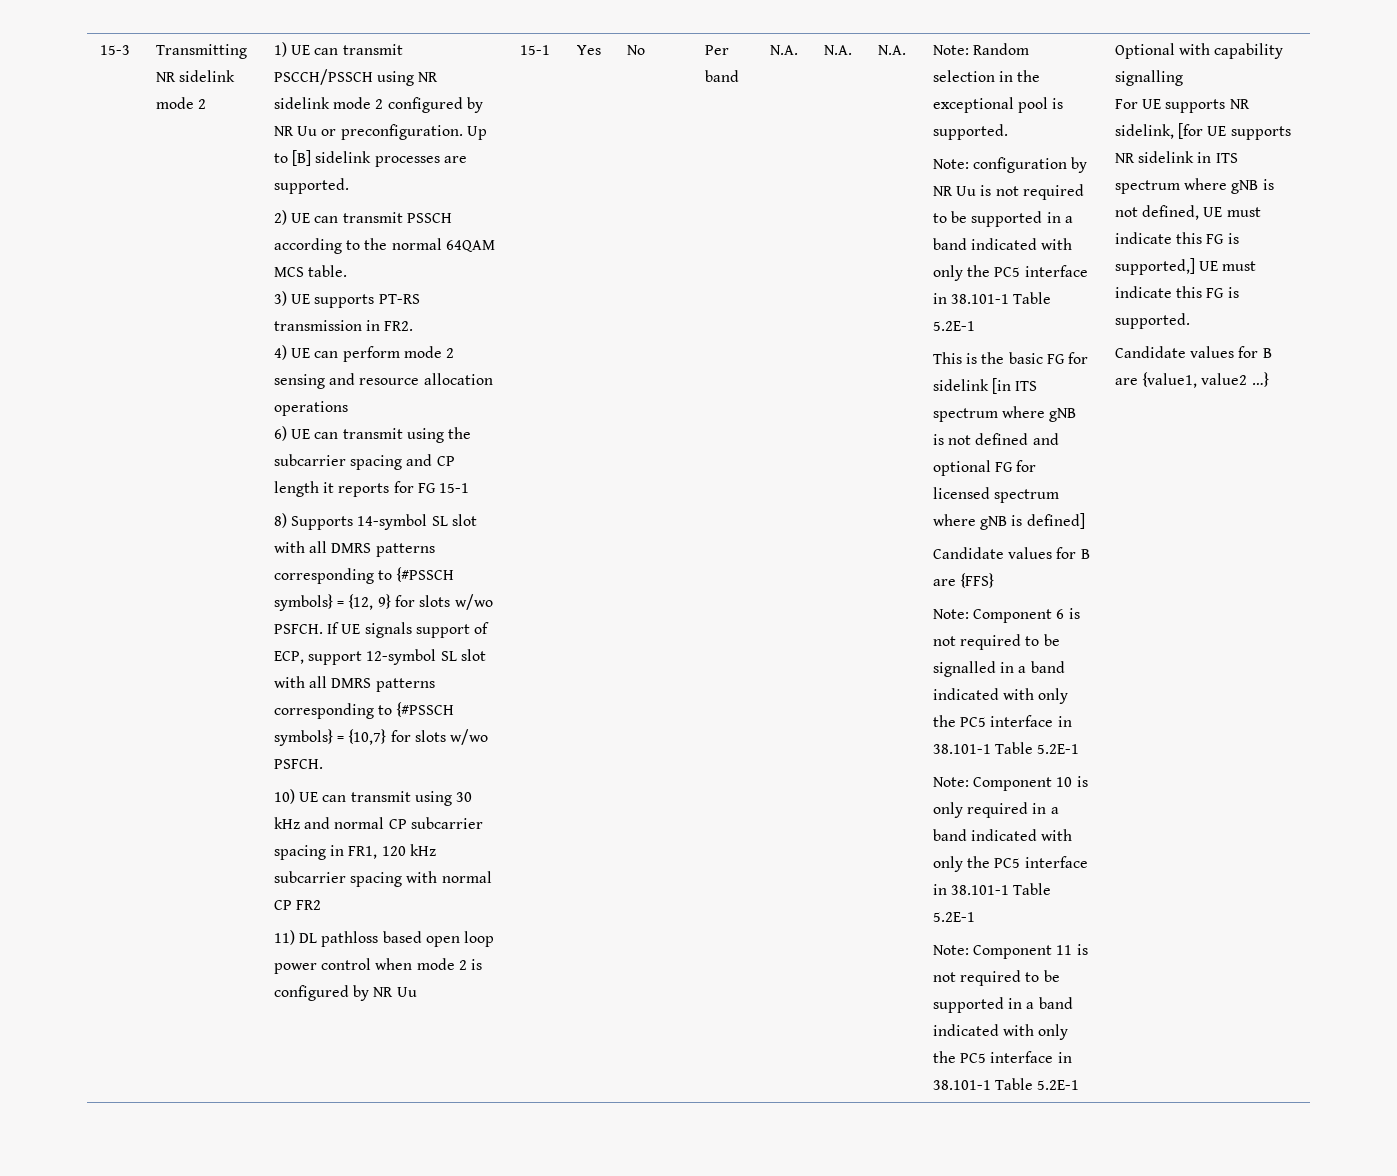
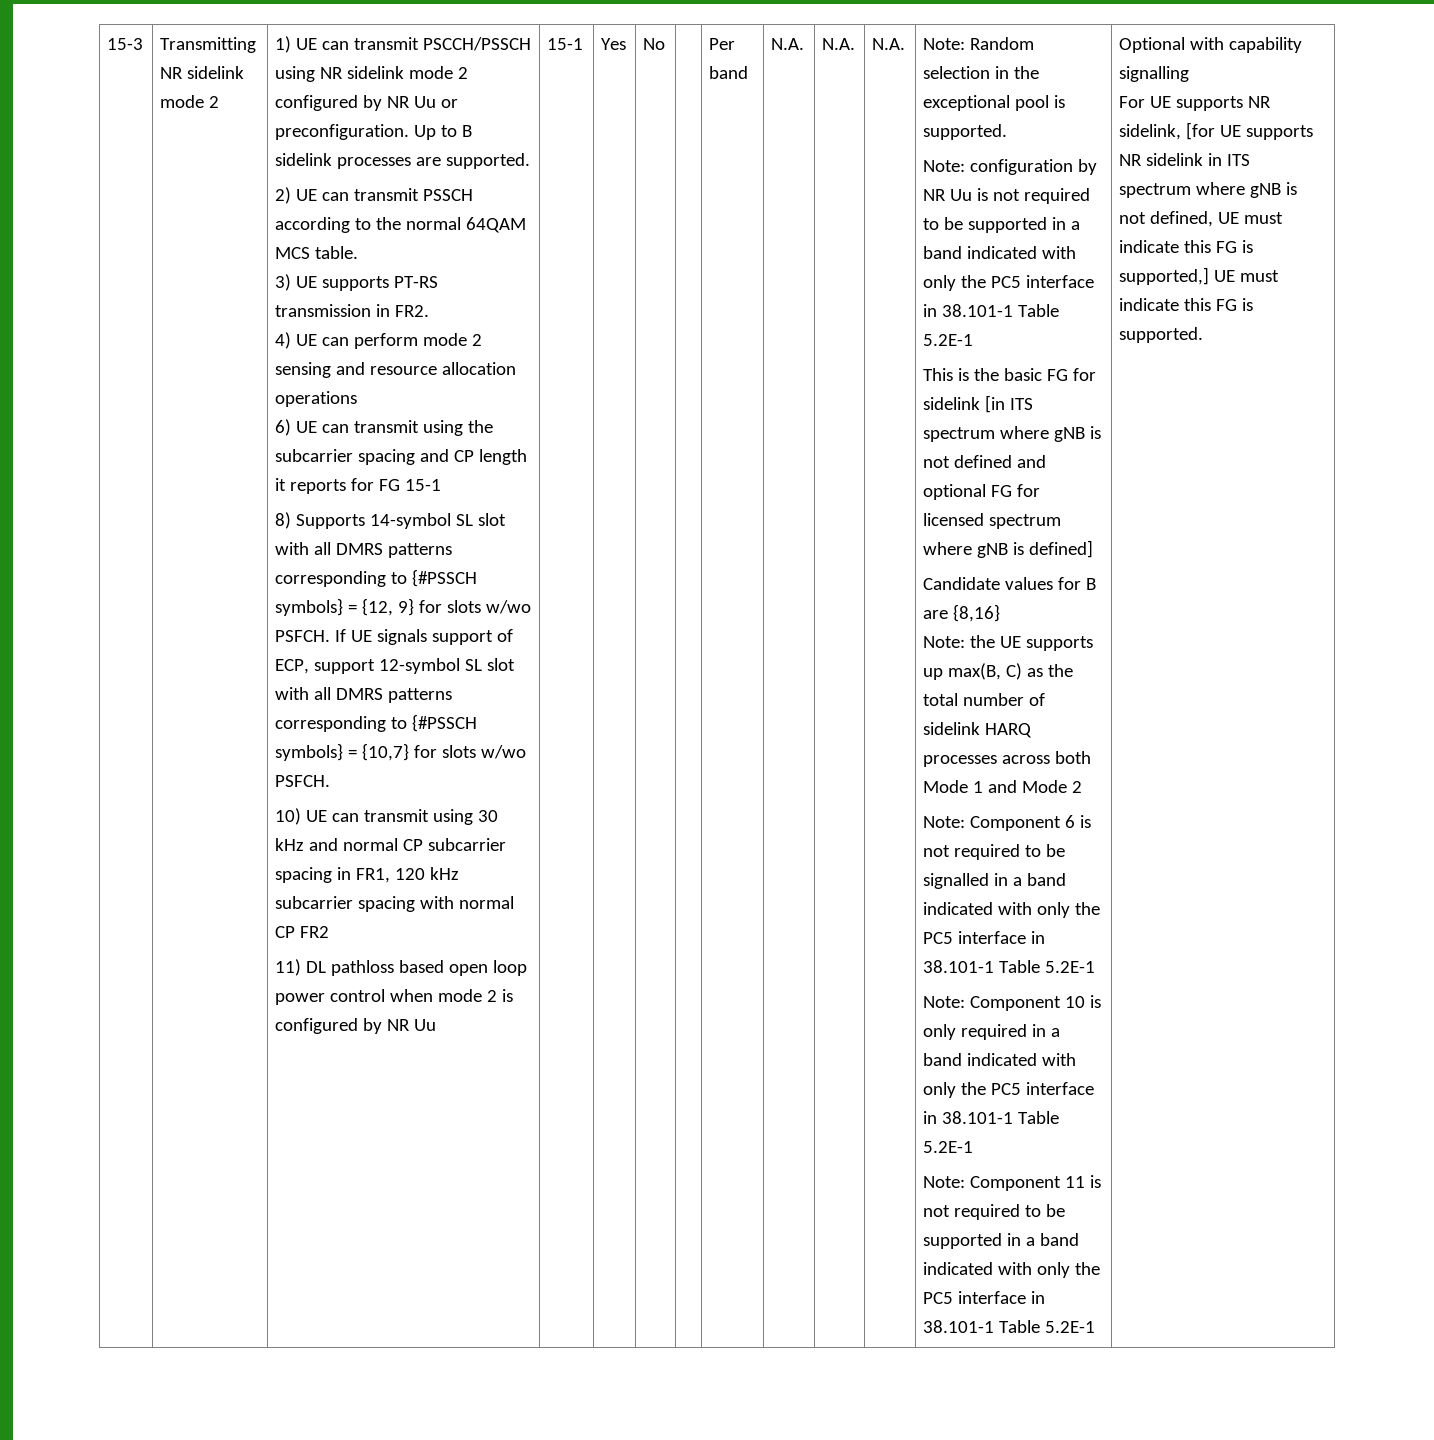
[291,150,311,166] [B] -> [462,125,473,137] B
[959,573,994,588] {FFS} -> [953,604,1001,622] [923,635,1094,651] [923,663,1074,680] [923,693,1046,706] [923,722,1033,738] [923,751,1092,767] [923,780,1083,793] {8,16} // Note: the UE supports up max(B, C) as the total number of sidelink HARQ processes across both Mode 1 and Mode 2
[1114,346,1272,358] [1114,372,1269,388] // Candidate values for B are {value1, value2 …} -> (1204, 335) none

